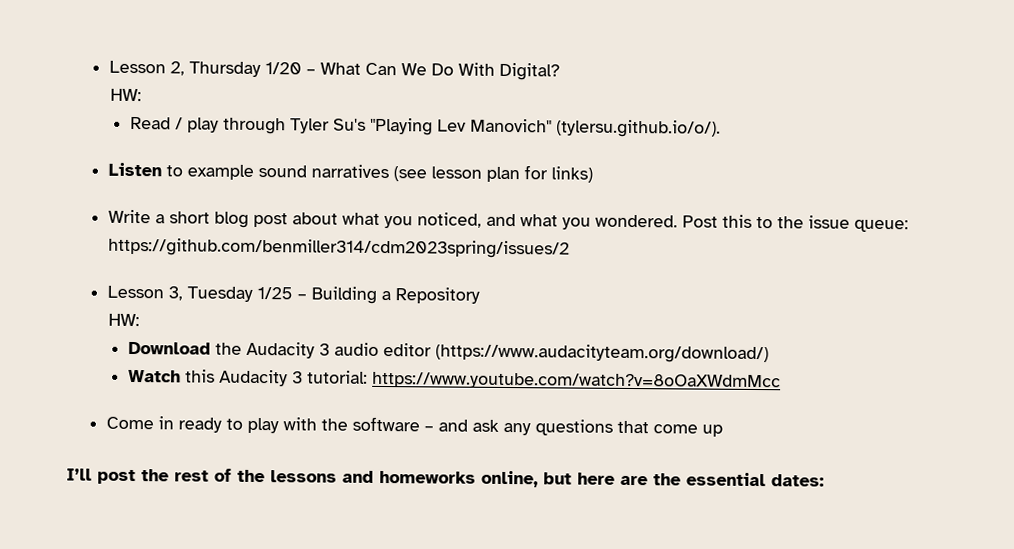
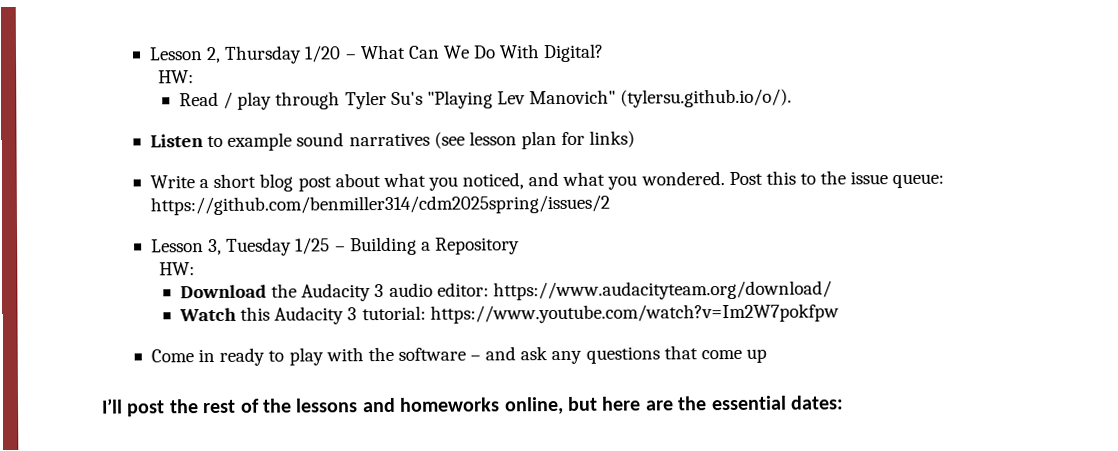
[107,237,570,259] https://github.com/benmiller314/cdm2023spring/issues/2 -> [149,194,610,216] https://github.com/benmiller314/cdm2025spring/issues/2
[382,343,769,364] editor (https://www.audacityteam.org/download/) -> [436,280,832,301] editor: https://www.audacityteam.org/download/
[371,371,781,391] https://www.youtube.com/watch?v=8oOaXWdmMcc -> [429,303,839,324] https://www.youtube.com/watch?v=Im2W7pokfpw

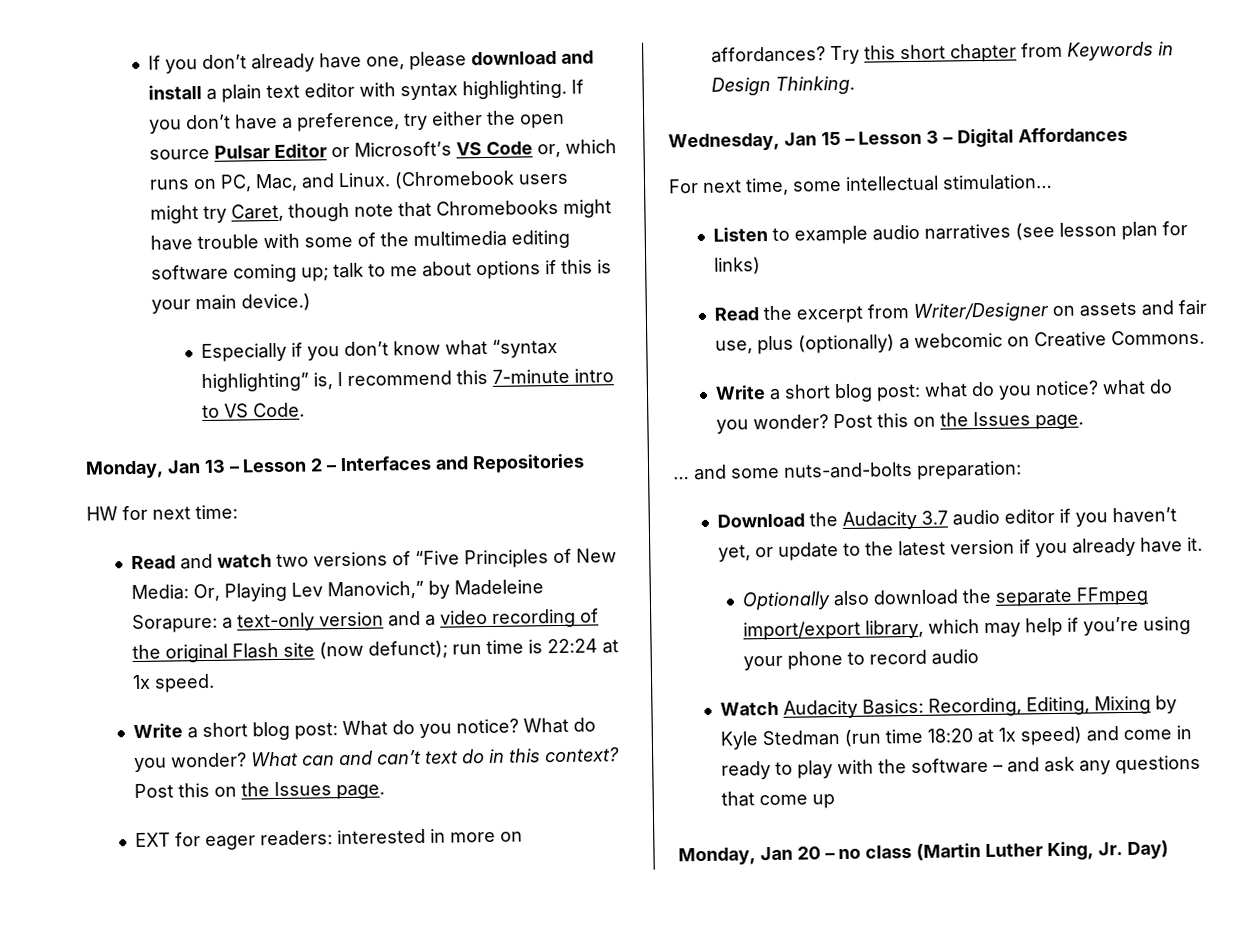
[148,43,605,64] [158,70,195,84] [179,88,793,110] Lesson 2, Thursday 1/20 – What Can We Do With Digital? // HW: // Read / play through Tyler Su's "Playing Lev Manovich" (tylersu.github.io/o/). -> [148,50,595,74] [148,79,585,103] [149,110,566,134] [149,139,618,160] [149,170,570,192] [150,199,613,224] [150,229,571,251] [151,259,613,283] [151,293,312,314] [200,338,558,363] [200,368,614,393] [201,402,305,419] [85,453,585,479] [86,504,238,521] [131,548,618,570] [131,579,545,602] [132,608,600,634] [132,638,620,663] [132,673,216,693] [133,717,597,741] [134,747,621,773] [134,781,386,800] [135,828,524,851] [711,41,1175,65] [711,75,856,96] [668,126,1128,152] [668,173,1053,196] If you don’t already have one, please download and install a plain text editor with syntax highlighting. If you don’t have a preference, try either the open source Pulsar Editor or Microsoft’s VS Code or, which runs on PC, Mac, and Linux. (Chromebook users might try Caret, though note that Chromebooks might have trouble with some of the multimedia editing software coming up; talk to me about options if this is your main device.) // Especially if you don’t know what “syntax highlighting” is, I recommend this 7-minute intro to VS Code. // Monday, Jan 13 – Lesson 2 – Interfaces and Repositories // HW for next time: // Read and watch two versions of “Five Principles of New Media: Or, Playing Lev Manovich,” by Madeleine Sorapure: a text-only version and a video recording of the original Flash site (now defunct); run time is 22:24 at 1x speed. // Write a short blog post: What do you notice? What do you wonder? What can and can’t text do in this context? Post this on the Issues page. // EXT for eager readers: interested in more on affordances? Try this short chapter from Keywords in Design Thinking. // Wednesday, Jan 15 – Lesson 3 – Digital Affordances // For next time, some intellectual stimulation…
[296,132,345,147] sound -> [872,224,921,241] audio
[149,170,945,192] [149,194,610,216] [150,236,520,256] [159,262,196,276] [180,280,832,302] [179,303,839,325] [150,349,194,363] Write a short blog post about what you noticed, and what you wondered. Post this to the issue queue: https://github.com/benmiller314/cdm2025spring/issues/2 // Lesson 3, Tuesday 1/25 – Building a Repository // HW: // Download the Audacity 3 audio editor: https://www.audacityteam.org/download/ // Watch this Audacity 3 tutorial: https://www.youtube.com/watch?v=Im2W7pokfpw // Come -> [714,299,1208,324] [715,329,1206,355] [715,379,1174,403] [716,411,1085,434] [673,460,1022,481] [717,507,1178,530] [718,536,1204,562] [742,586,1150,611] [743,616,1192,641] [743,649,980,671] [720,695,1178,719] [720,726,1173,750] Read the excerpt from Writer/Designer on assets and fair use, plus (optionally) a webcomic on Creative Commons. // Write a short blog post: what do you notice? what do you wonder? Post this on the Issues page. // … and some nuts-and-bolts preparation: // Download the Audacity 3.7 audio editor if you haven’t yet, or update to the latest version if you already have it. // Optionally also download the separate FFmpeg import/export library, which may help if you’re using your phone to record audio // Watch Audacity Basics: Recording, Editing, Mixing by Kyle Stedman (run time 18:20 at 1x speed) and come
[101,395,844,417] I’ll post the rest of the lessons and homeworks online, but here are the essential dates: -> [678,840,1169,866] Monday, Jan 20 – no class (Martin Luther King, Jr. Day)

